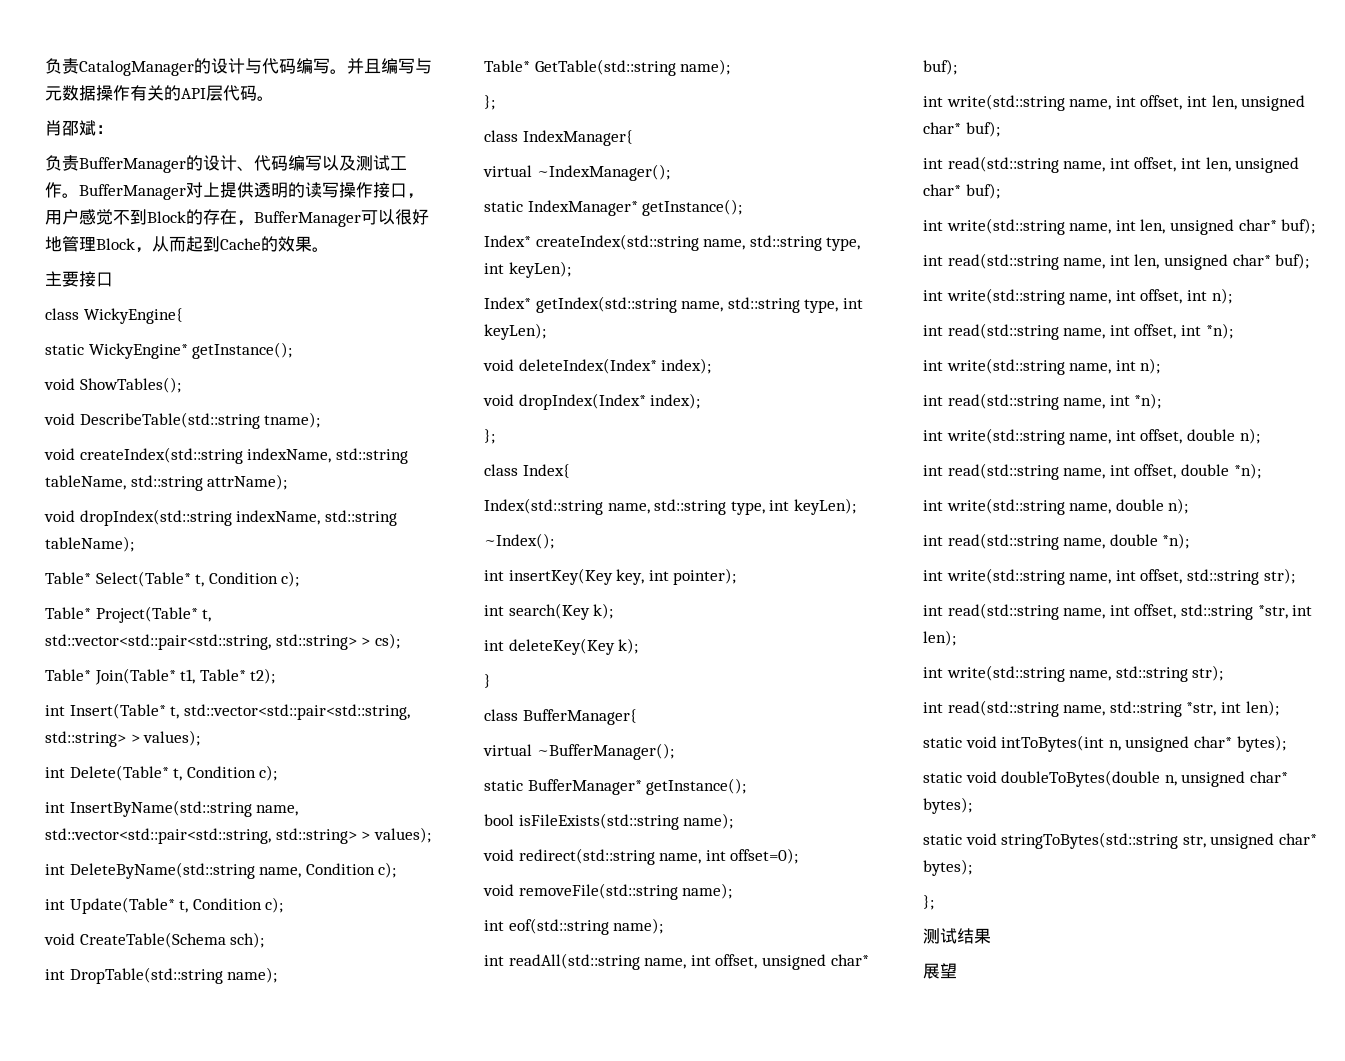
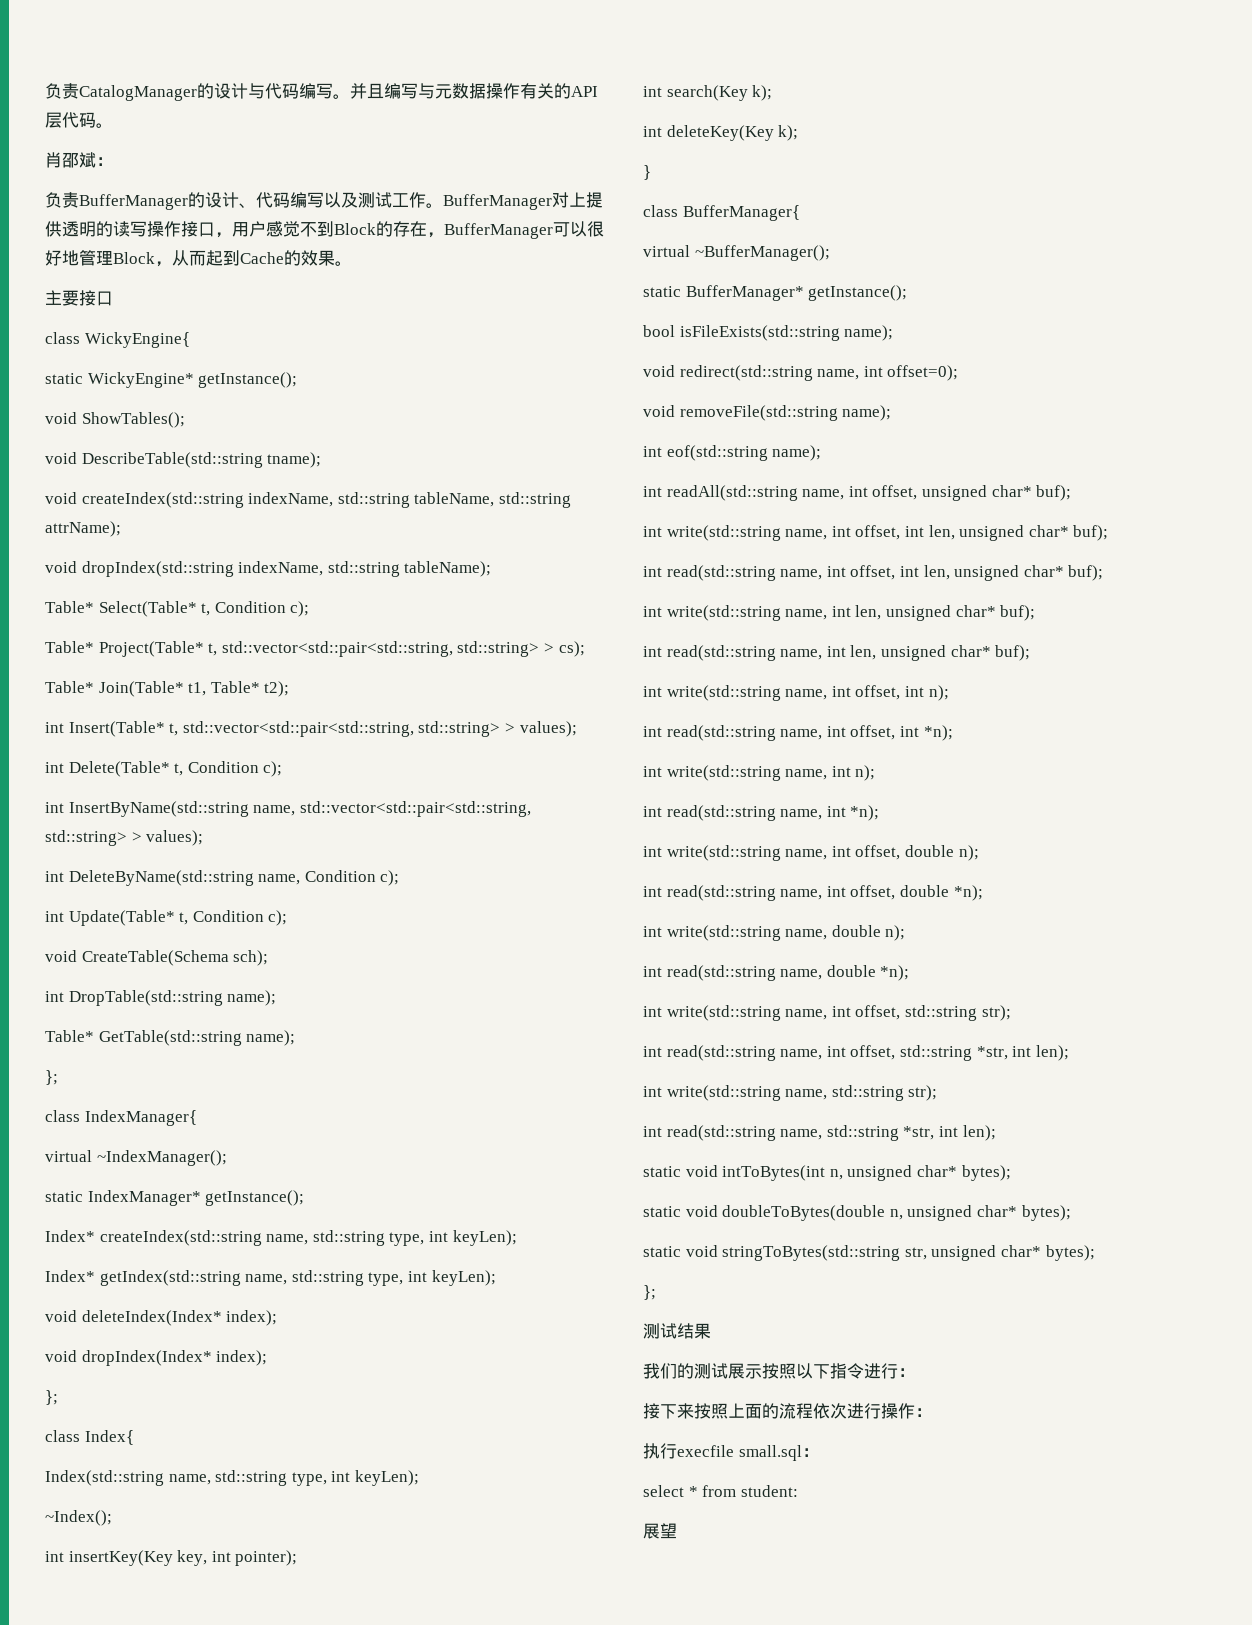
(991, 936) none -> [643,1363,915,1379] [643,1403,932,1419] [643,1443,819,1461] [643,1485,798,1497] // 我们的测试展示按照以下指令进行： // 接下来按照上面的流程依次进行操作： // 执行execfile small.sql： // select * from student:

